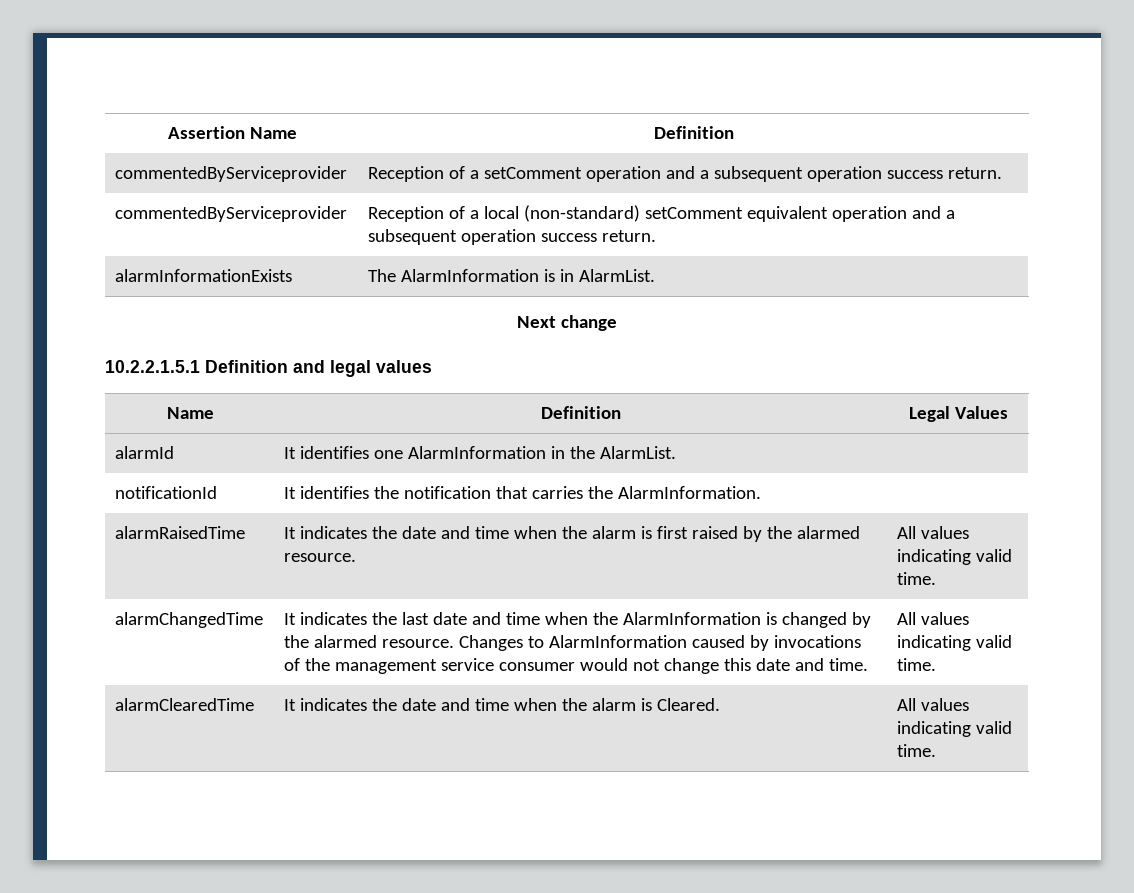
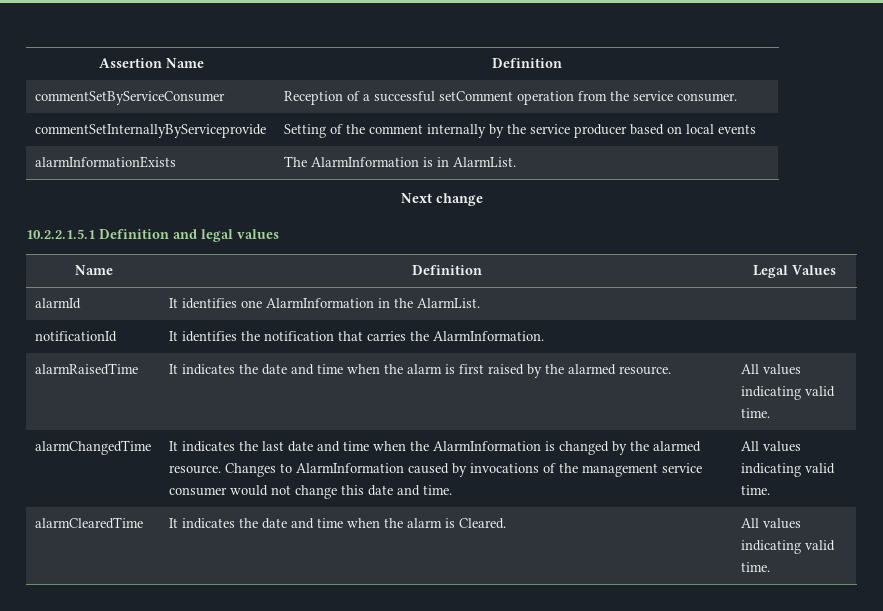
[115,166,348,182] [368,166,480,182] commentedByServiceprovider | Reception of a -> [34,91,225,105] [283,91,435,105] commentSetByServiceConsumer | Reception of a successful
[666,166,1003,182] [115,206,348,222] [368,205,956,222] [368,229,657,245] and a subsequent operation success return. // commentedByServiceprovider | Reception of a local (non-standard) setComment equivalent operation and a subsequent operation success return. -> [577,91,737,102] [34,124,266,138] [283,124,756,138] from the service consumer. // commentSetInternallyByServiceprovide | Setting of the comment internally by the service producer based on local events

